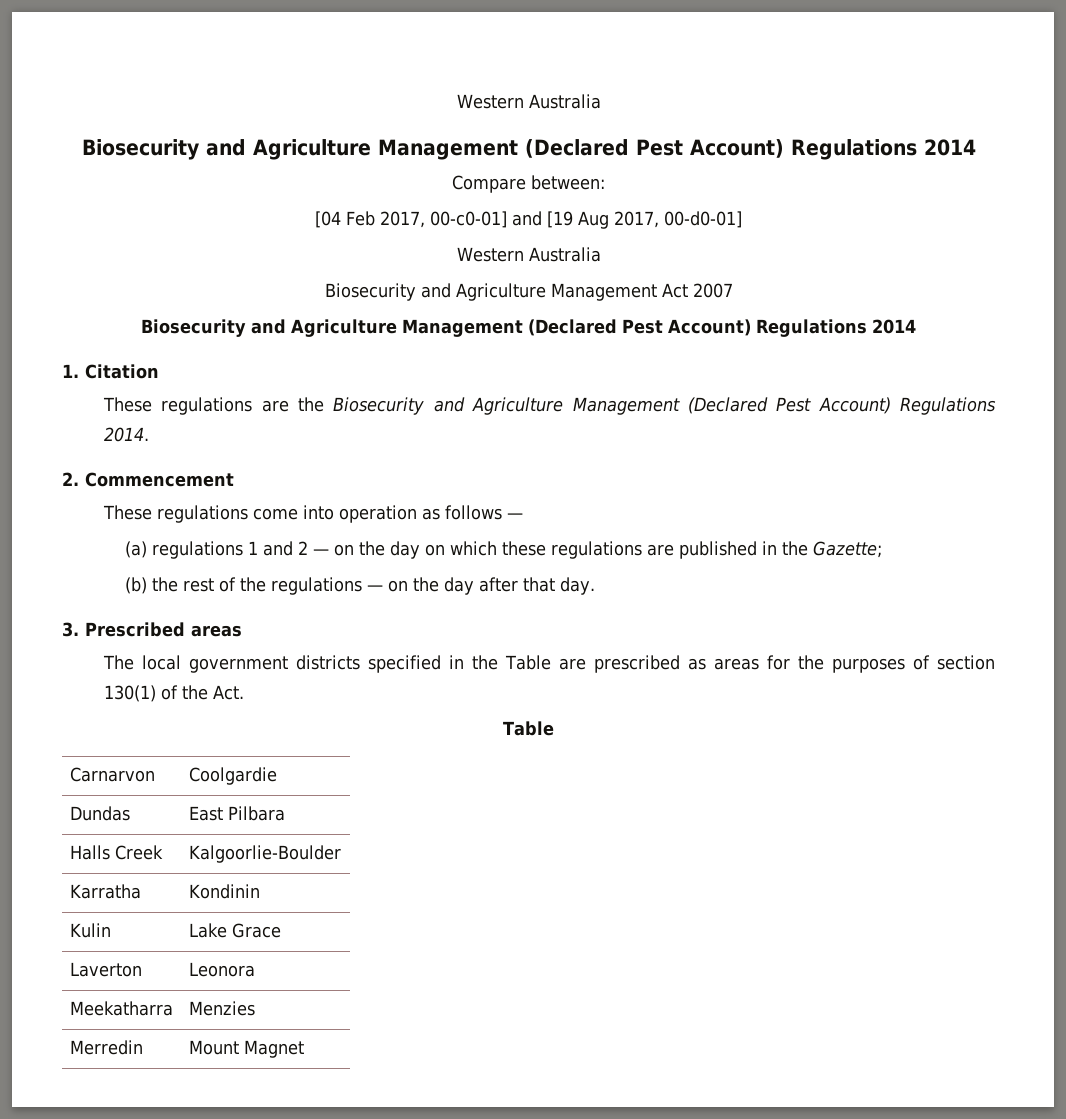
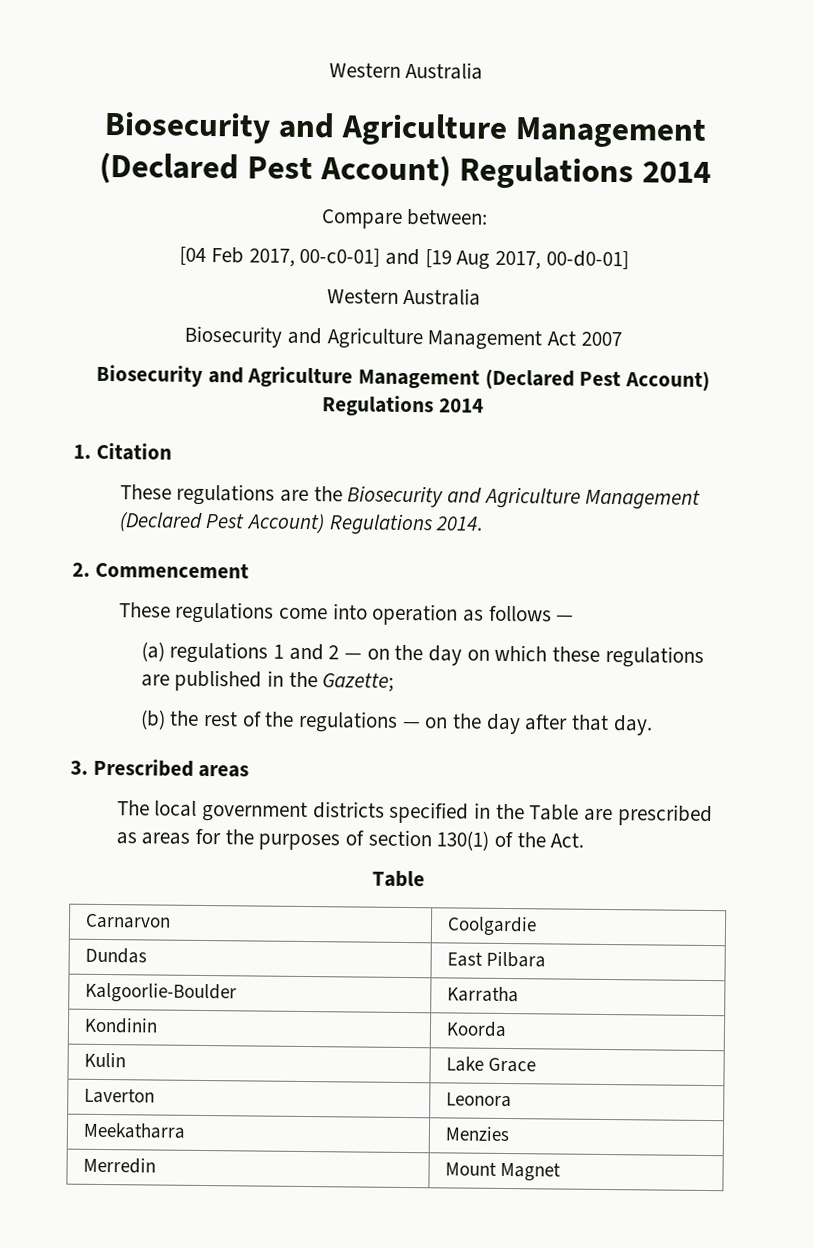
[69,845,163,860] [188,845,341,863] [69,884,141,899] [188,884,260,899] Halls Creek | Kalgoorlie-Boulder // Karratha | Kondinin -> [84,982,237,1004] [446,986,519,1003] [83,1017,158,1034] [445,1021,507,1038] Kalgoorlie-Boulder | Karratha // Kondinin | Koorda

